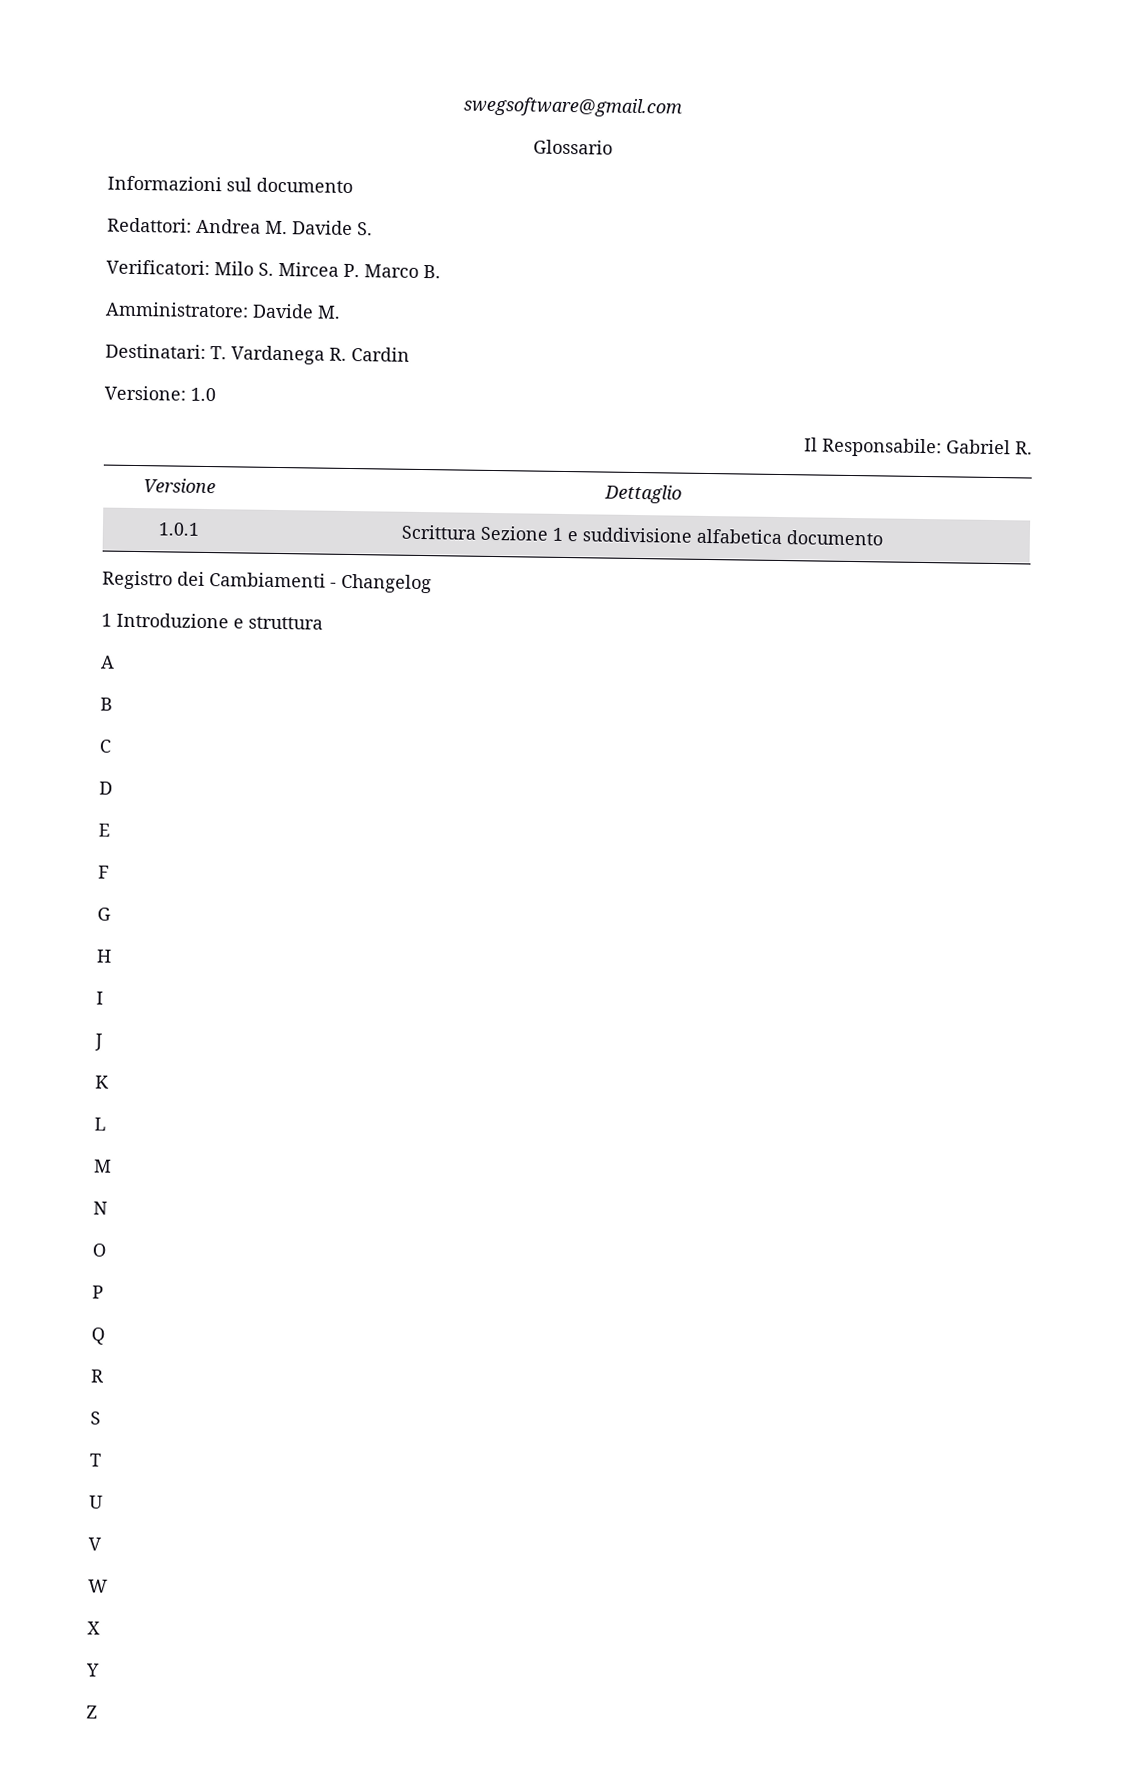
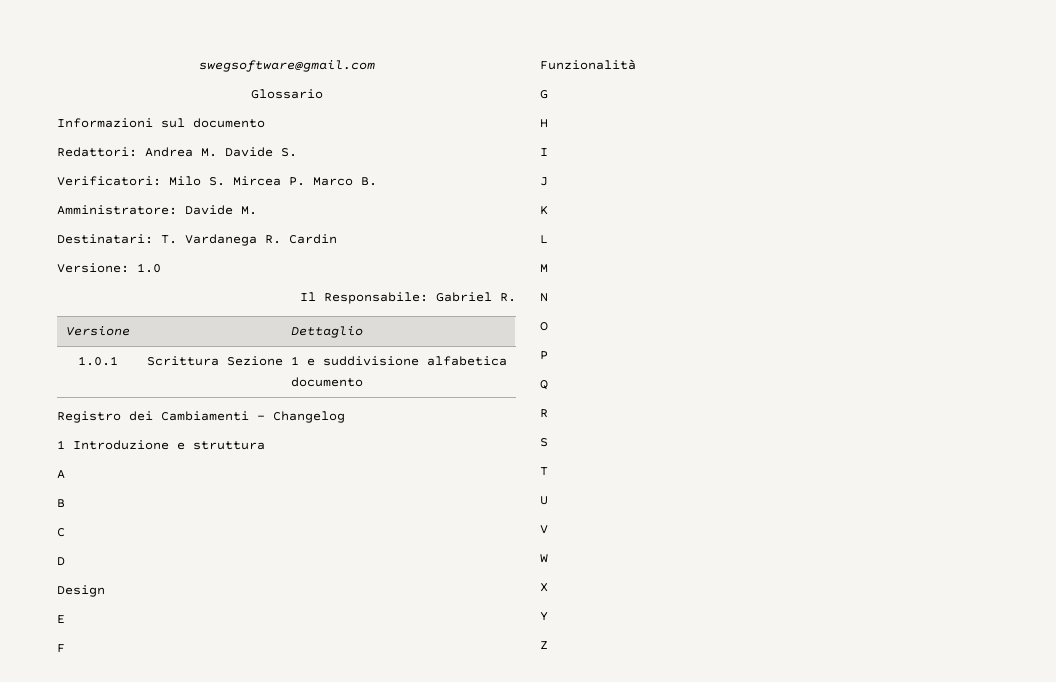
(113, 788) none -> [57,585,105,597] // Design
(110, 872) none -> [540,59,636,70] // Funzionalità

